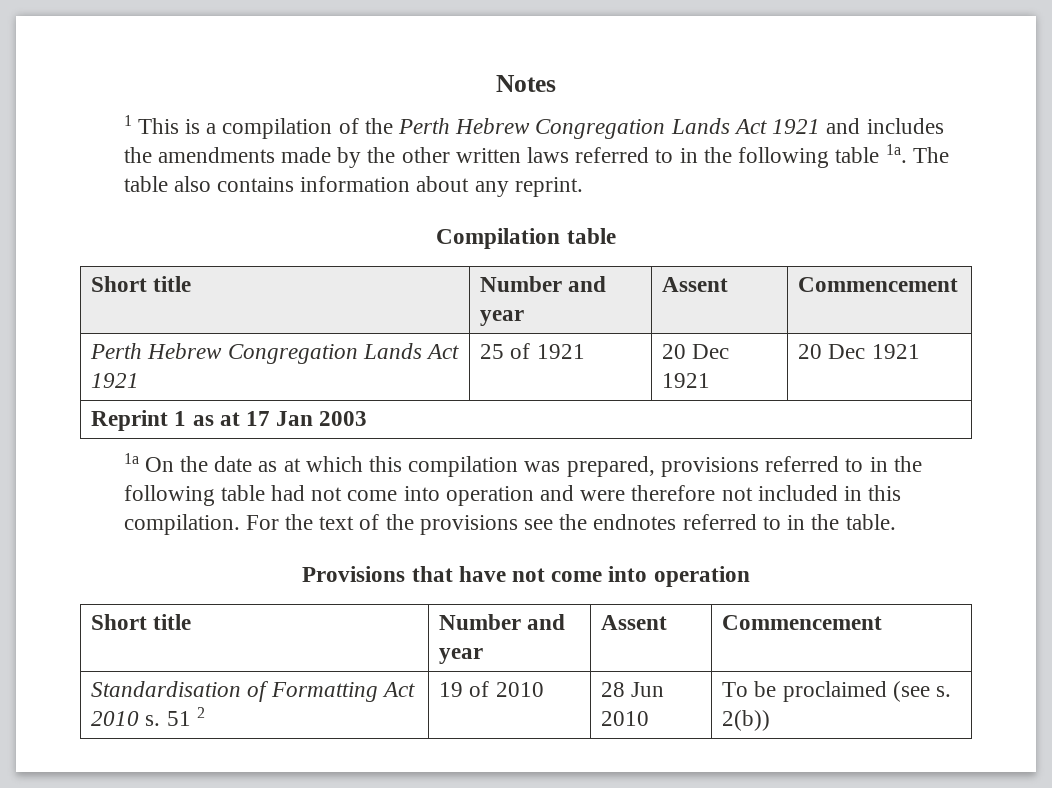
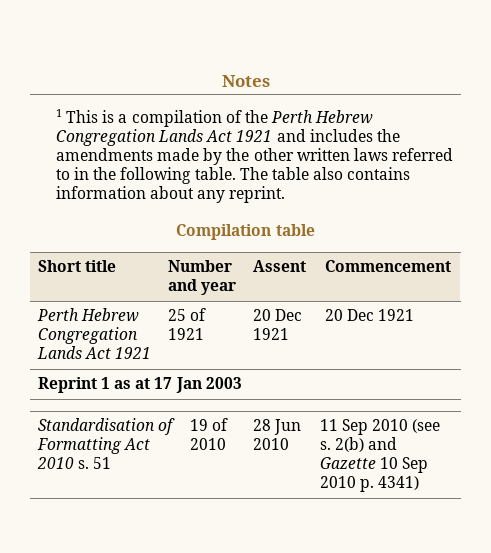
[835,144,907,163] table 1a. -> [194,167,236,180] table.
[123,453,922,477] [123,485,902,506] [123,514,896,535] [302,566,750,587] [91,614,192,630] [439,614,566,630] [439,648,484,664] [601,615,668,630] [722,615,883,630] // 1a On the date as at which this compilation was prepared, provisions referred to in the following table had not come into operation and were therefore not included in this compilation. For the text of the provisions see the endnotes referred to in the table. // Provisions that have not come into operation // Short title | Number and year | Assent | Commencement -> (242, 383) none
[196,707,205,718] 2 -> (112, 463) none
[722,681,951,702] [722,710,771,731] To be proclaimed (see s. 2(b)) -> [319,419,441,435] [319,437,398,452] [319,457,429,473] [319,476,420,492] 11 Sep 2010 (see s. 2(b) and Gazette 10 Sep 2010 p. 4341)

